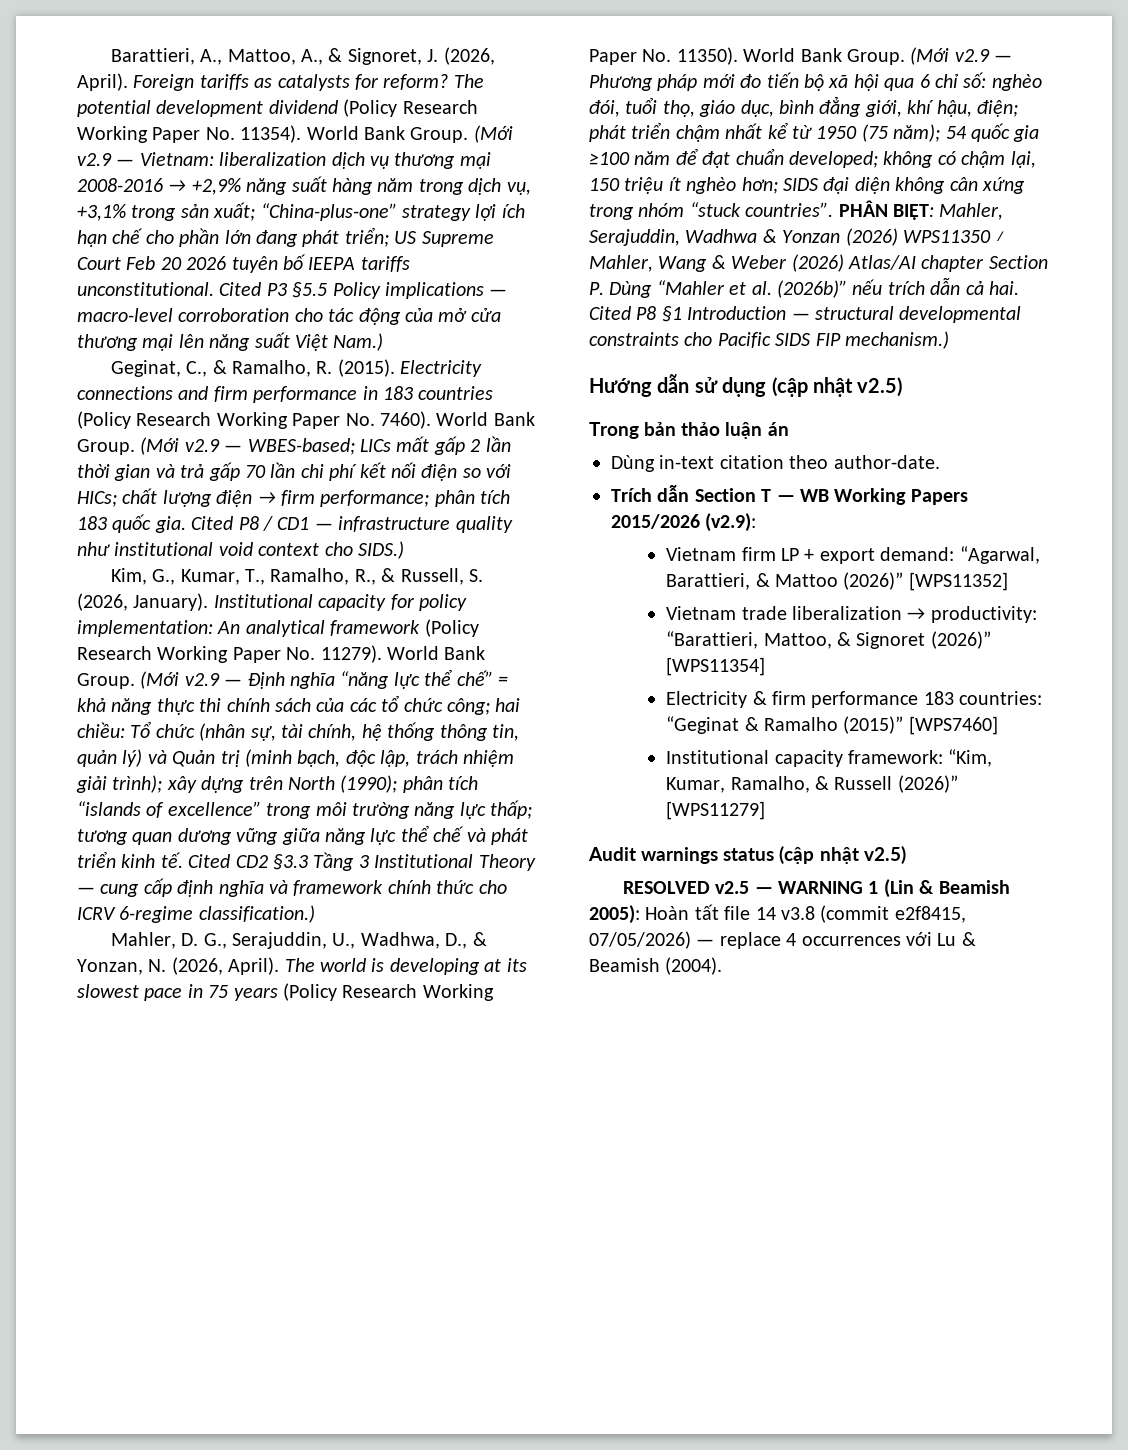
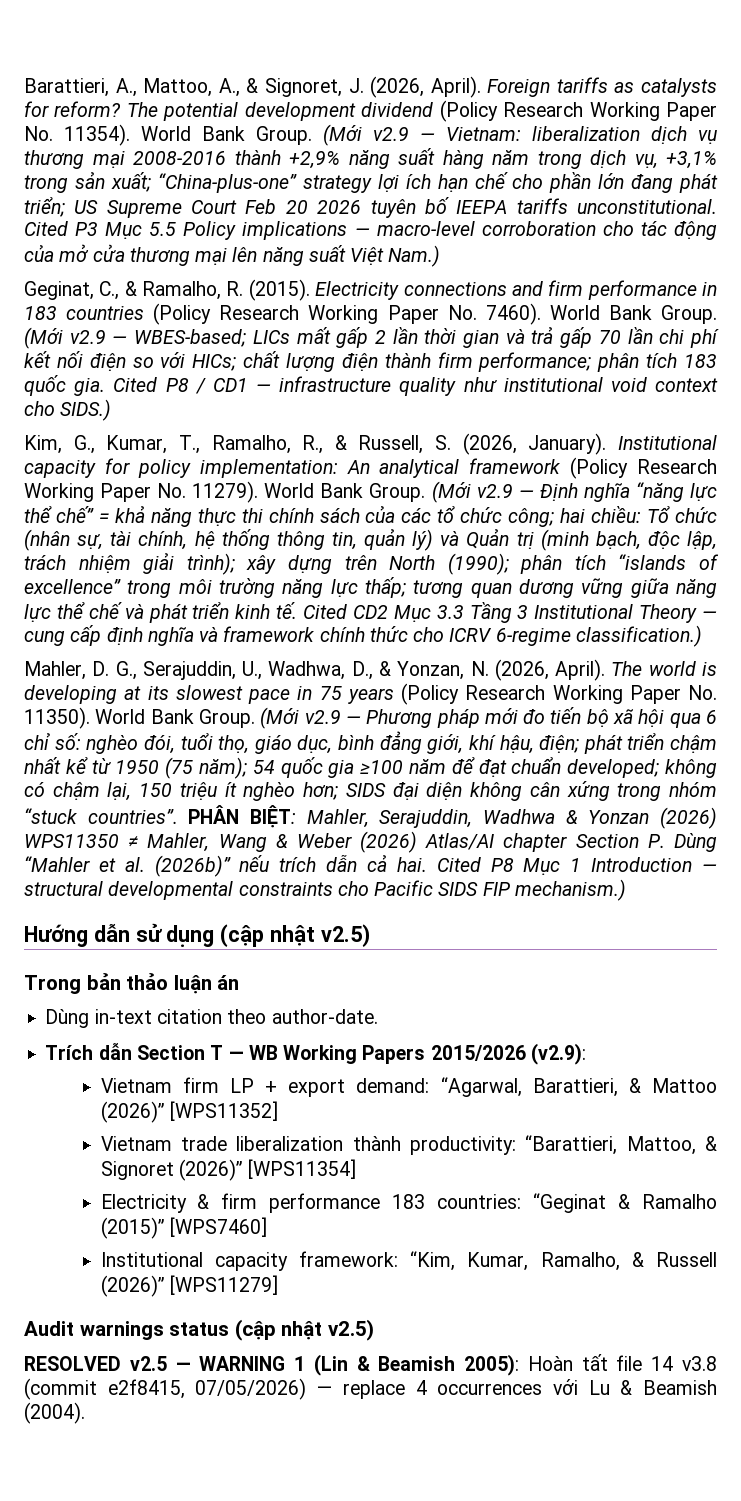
[168,180,187,192] → -> [234,150,281,165] thành
[292,282,328,298] §5.5 -> [105,222,177,239] Mục 5.5
[257,492,276,504] → -> [384,353,431,368] thành
[273,854,308,870] §3.3 -> [393,605,464,622] Mục 3.3
[661,306,682,322] §1 -> [523,858,582,875] Mục 1
[907,608,926,620] → -> [352,1136,401,1151] thành

